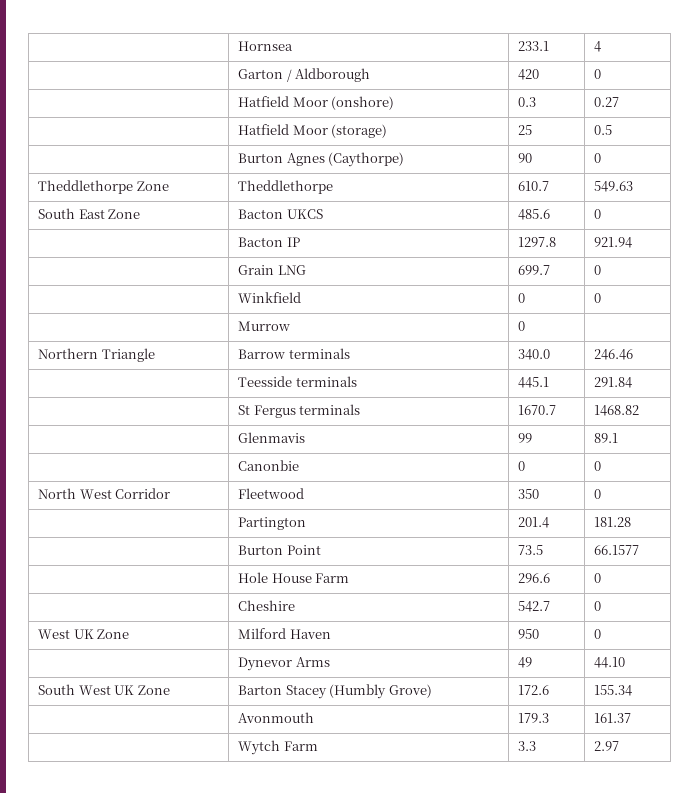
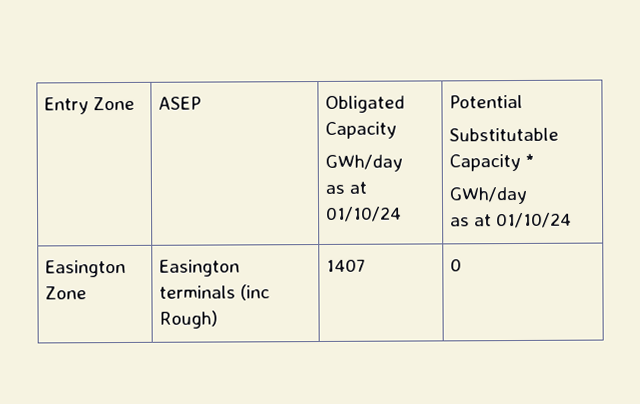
[238,41,294,51] [518,41,550,51] [594,41,602,52] [238,68,371,82] [518,69,540,80] [594,69,602,79] [238,96,395,110] [518,97,537,107] [594,97,620,107] [238,124,388,138] [518,125,533,135] [594,125,613,135] [238,152,405,167] [518,153,533,163] [594,153,602,163] [38,180,169,194] [238,180,334,194] [518,181,550,191] [594,181,634,192] [38,208,141,219] [238,209,323,219] [518,209,551,220] [594,209,602,219] [238,237,300,247] [518,237,557,247] [594,237,633,248] [238,265,306,275] [518,265,551,275] [594,265,602,275] [238,292,302,303] [518,293,526,303] [594,293,602,303] [238,321,291,331] [518,321,526,331] [38,348,155,362] [238,348,350,359] [518,349,551,360] [594,349,634,360] [238,376,357,387] [518,377,550,388] [594,377,633,388] [238,404,361,418] [518,405,557,415] [594,405,640,416] [238,432,306,443] [518,433,533,443] [594,433,619,443] [238,460,300,471] [518,461,526,471] [594,461,602,471] [38,488,171,499] [238,488,305,499] [518,489,540,499] [594,489,602,499] [238,517,307,530] [518,517,550,528] [594,517,632,527] [238,545,321,555] [518,545,544,555] [594,545,640,555] [238,572,350,583] [518,573,551,583] [594,573,602,583] [238,600,296,611] [518,601,551,612] [594,601,602,611] [38,629,130,639] [238,628,331,639] [518,629,540,639] [594,629,602,639] [238,657,330,671] [518,657,533,668] [594,657,626,668] [38,684,170,695] [238,684,432,699] [518,685,550,695] [594,685,633,696] [238,712,315,723] [518,713,550,723] [594,713,632,723] [238,740,318,755] [518,741,537,751] [594,741,620,751] | Hornsea | 233.1 | 4 // | Garton / Aldborough | 420 | 0 // | Hatfield Moor (onshore) | 0.3 | 0.27 // | Hatfield Moor (storage) | 25 | 0.5 // | Burton Agnes (Caythorpe) | 90 | 0 // Theddlethorpe Zone | Theddlethorpe | 610.7 | 549.63 // South East Zone | Bacton UKCS | 485.6 | 0 // | Bacton IP | 1297.8 | 921.94 // | Grain LNG | 699.7 | 0 // | Winkfield | 0 | 0 // | Murrow | 0 | // Northern Triangle | Barrow terminals | 340.0 | 246.46 // | Teesside terminals | 445.1 | 291.84 // | St Fergus terminals | 1670.7 | 1468.82 // | Glenmavis | 99 | 89.1 // | Canonbie | 0 | 0 // North West Corridor | Fleetwood | 350 | 0 // | Partington | 201.4 | 181.28 // | Burton Point | 73.5 | 66.1577 // | Hole House Farm | 296.6 | 0 // | Cheshire | 542.7 | 0 // West UK Zone | Milford Haven | 950 | 0 // | Dynevor Arms | 49 | 44.10 // South West UK Zone | Barton Stacey (Humbly Grove) | 172.6 | 155.34 // | Avonmouth | 179.3 | 161.37 // | Wytch Farm | 3.3 | 2.97 -> [44,96,136,115] [158,96,202,110] [325,95,406,113] [325,121,398,139] [325,154,404,172] [325,181,368,194] [326,206,403,222] [449,94,524,109] [449,127,560,142] [449,153,536,172] [449,186,529,205] [450,212,573,229] [45,259,127,278] [45,286,88,300] [159,259,241,277] [159,284,271,301] [159,310,219,329] [326,258,367,272] [450,258,463,272] Entry Zone | ASEP | Obligated Capacity // GWh/day // as at 01/10/24 | Potential // Substitutable Capacity * // GWh/day // as at 01/10/24 // Easington Zone | Easington terminals (inc Rough) | 1407 | 0

